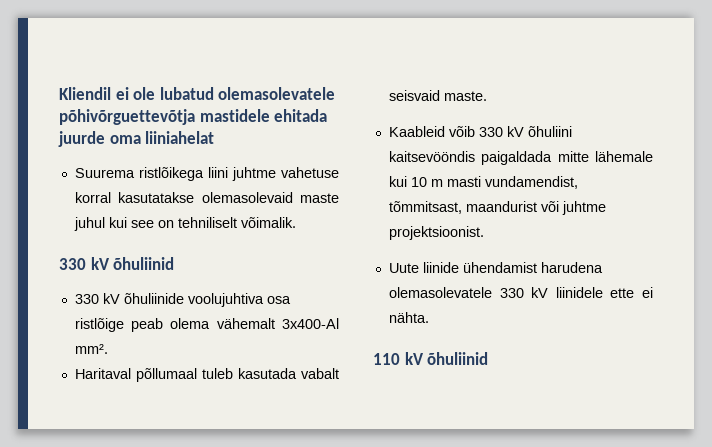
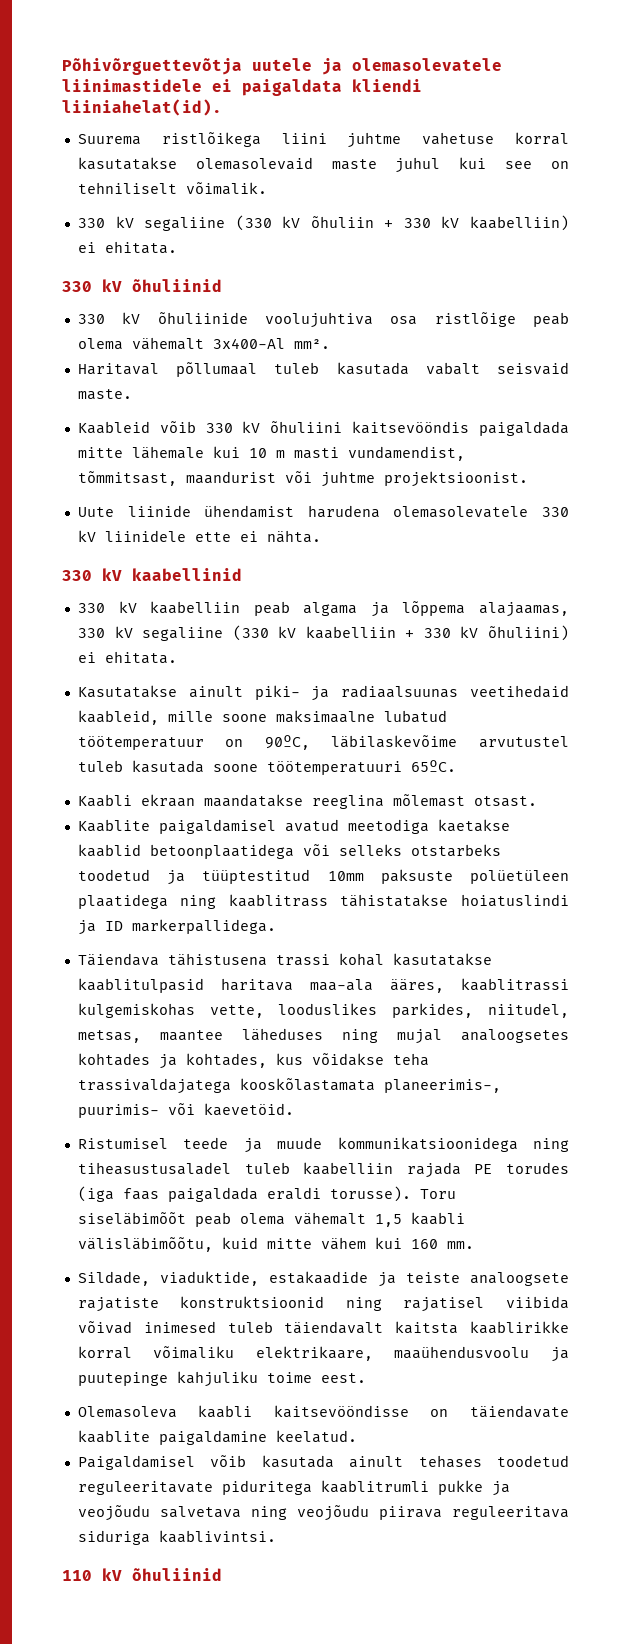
[59,87,336,100] [59,109,328,125] [58,131,215,147] Kliendil ei ole lubatud olemasolevatele põhivõrguettevõtja mastidele ehitada juurde oma liiniahelat -> [62,58,502,75] [62,79,422,96] [62,99,222,116] Põhivõrguettevõtja uutele ja olemasolevatele liinimastidele ei paigaldata kliendi liiniahelat(id).
(296, 222) none -> [77,215,570,231] [77,241,177,254] // 330 kV segaliine (330 kV õhuliin + 330 kV kaabelliin) ei ehitata.
(429, 317) none -> [62,568,242,581] [77,601,569,617] [77,625,570,641] [77,651,177,664] [77,685,569,701] [77,710,447,725] [77,735,569,750] [77,760,456,775] [77,794,537,809] [77,819,510,834] [77,844,501,859] [77,869,569,885] [77,894,569,909] [77,919,276,935] [77,953,492,966] [77,978,569,993] [77,1003,569,1018] [77,1028,569,1044] [77,1053,429,1069] [77,1078,501,1094] [77,1103,294,1118] [77,1137,569,1153] [77,1162,569,1178] [77,1186,456,1202] [77,1212,465,1227] [77,1237,474,1252] [77,1271,569,1287] [77,1296,569,1312] [77,1321,569,1334] [77,1346,569,1362] [77,1371,366,1387] [77,1405,569,1418] [77,1430,357,1445] [77,1455,569,1470] [77,1480,510,1496] [77,1505,569,1521] [77,1530,276,1545] // 330 kV kaabellinid // 330 kV kaabelliin peab algama ja lõppema alajaamas, 330 kV segaliine (330 kV kaabelliin + 330 kV õhuliini) ei ehitata. // Kasutatakse ainult piki- ja radiaalsuunas veetihedaid kaableid, mille soone maksimaalne lubatud töötemperatuur on 90ºC, läbilaskevõime arvutustel tuleb kasutada soone töötemperatuuri 65ºC. // Kaabli ekraan maandatakse reeglina mõlemast otsast. // Kaablite paigaldamisel avatud meetodiga kaetakse kaablid betoonplaatidega või selleks otstarbeks toodetud ja tüüptestitud 10mm paksuste polüetüleen plaatidega ning kaablitrass tähistatakse hoiatuslindi ja ID markerpallidega. // Täiendava tähistusena trassi kohal kasutatakse kaablitulpasid haritava maa-ala ääres, kaablitrassi kulgemiskohas vette, looduslikes parkides, niitudel, metsas, maantee läheduses ning mujal analoogsetes kohtades ja kohtades, kus võidakse teha trassivaldajatega kooskõlastamata planeerimis-, puurimis- või kaevetöid. // Ristumisel teede ja muude kommunikatsioonidega ning tiheasustusaladel tuleb kaabelliin rajada PE torudes (iga faas paigaldada eraldi torusse). Toru siseläbimõõt peab olema vähemalt 1,5 kaabli välisläbimõõtu, kuid mitte vähem kui 160 mm. // Sildade, viaduktide, estakaadide ja teiste analoogsete rajatiste konstruktsioonid ning rajatisel viibida võivad inimesed tuleb täiendavalt kaitsta kaablirikke korral võimaliku elektrikaare, maaühendusvoolu ja puutepinge kahjuliku toime eest. // Olemasoleva kaabli kaitsevööndisse on täiendavate kaablite paigaldamine keelatud. // Paigaldamisel võib kasutada ainult tehases toodetud reguleeritavate piduritega kaablitrumli pukke ja veojõudu salvetava ning veojõudu piirava reguleeritava siduriga kaablivintsi.

